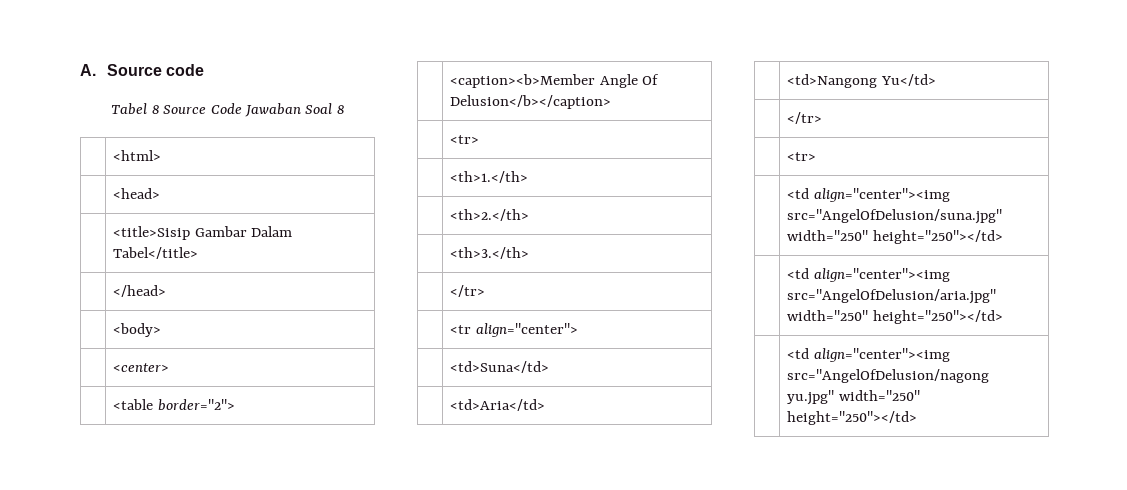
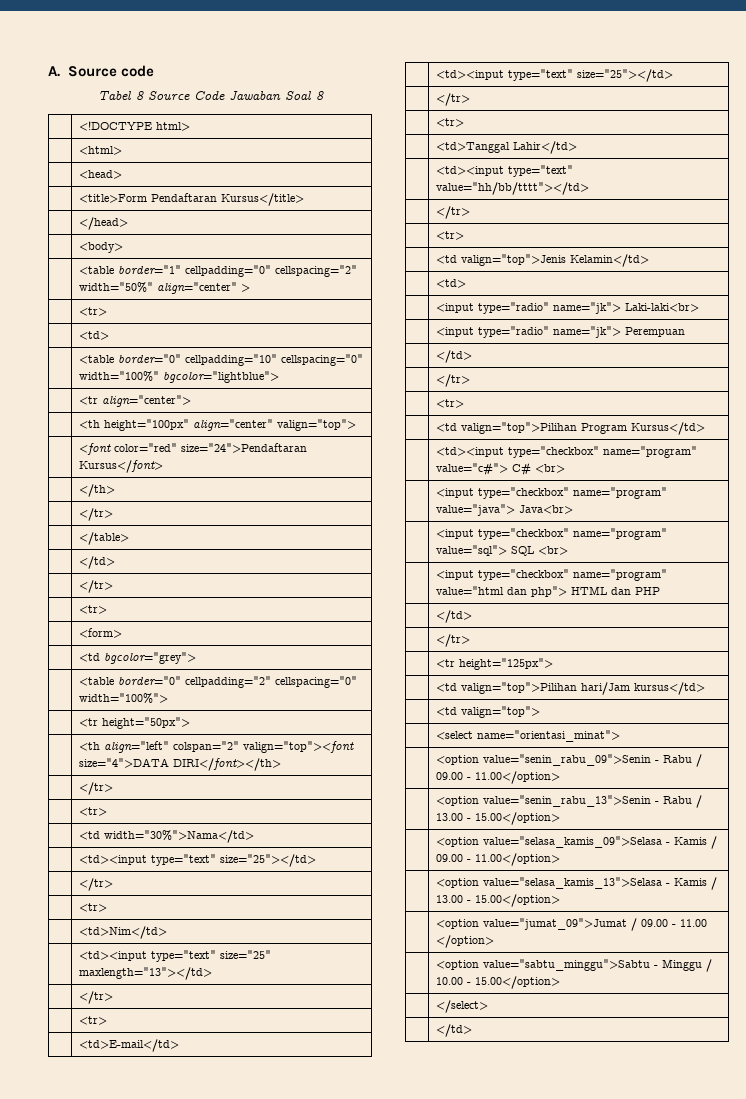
(344, 109) none -> [79,121,191,131] // | <!DOCTYPE html>
[113,226,293,240] [113,247,199,259] <title>Sisip Gambar Dalam Tabel</title> -> [79,193,305,206] <title>Form Pendaftaran Kursus</title>
[113,363,170,372] [113,399,235,411] [450,74,660,88] [450,95,612,109] [450,135,480,144] [450,171,529,183] [450,209,530,221] [450,247,530,259] [450,285,486,297] [450,323,578,337] [450,361,550,373] [450,399,546,411] [787,74,936,88] [787,112,823,124] [787,152,817,161] [787,188,950,202] [787,209,1003,224] [787,230,1003,244] [787,268,950,282] [787,289,997,304] [787,310,1003,324] [787,348,950,362] [787,369,990,383] [787,390,920,405] [787,411,918,425] // | <center> // | <table border="2"> // | <caption><b>Member Angle Of Delusion</b></caption> // | <tr> // | <th>1.</th> // | <th>2.</th> // | <th>3.</th> // | </tr> // | <tr align="center"> // | <td>Suna</td> // | <td>Aria</td> // | <td>Nangong Yu</td> // | </tr> // | <tr> // | <td align="center"><img src="AngelOfDelusion/suna.jpg" width="250" height="250"></td> // | <td align="center"><img src="AngelOfDelusion/aria.jpg" width="250" height="250"></td> // | <td align="center"><img src="AngelOfDelusion/nagong yu.jpg" width="250" height="250"></td> -> [79,265,358,277] [79,282,251,294] [79,307,108,316] [79,331,110,340] [79,354,364,366] [79,371,280,383] [79,395,192,407] [79,419,357,431] [79,443,308,455] [79,460,164,473] [79,484,116,497] [79,508,114,521] [79,532,130,545] [79,556,116,569] [79,580,114,593] [79,605,108,614] [79,628,123,638] [79,652,197,664] [79,676,358,688] [79,693,169,704] [79,717,191,729] [79,741,355,753] [79,758,282,771] [79,782,114,795] [79,807,108,816] [79,830,255,843] [79,854,317,867] [79,878,114,891] [79,903,108,912] [79,926,168,939] [79,950,272,962] [79,967,213,980] [79,991,114,1004] [79,1016,108,1025] [79,1039,180,1052] [436,69,674,82] [436,93,471,106] [436,118,465,127] [436,141,578,154] [436,165,574,177] [436,182,590,195] [436,206,471,219] [436,231,465,240] [436,254,650,267] [436,279,467,288] [436,302,700,314] [436,326,686,338] [436,350,473,363] [436,374,471,387] [436,399,465,408] [436,422,706,435] [436,446,698,458] [436,462,566,476] [436,487,668,499] [436,504,574,516] [436,528,668,540] [436,545,569,556] [436,569,668,581] [436,586,661,597] [436,610,473,623] [436,634,471,647] [436,658,554,670] [436,682,706,695] [436,706,541,718] [436,730,621,742] [436,754,703,767] [436,771,561,784] [436,795,703,808] [436,812,561,825] [436,836,718,849] [436,853,561,866] [436,877,718,890] [436,894,561,907] [436,918,708,931] [436,935,495,948] [436,959,713,972] [436,976,561,989] [436,1000,489,1013] [436,1024,473,1037] // | <table border="1" cellpadding="0" cellspacing="2" width="50%" align="center" > // | <tr> // | <td> // | <table border="0" cellpadding="10" cellspacing="0" width="100%" bgcolor="lightblue"> // | <tr align="center"> // | <th height="100px" align="center" valign="top"> // | <font color="red" size="24">Pendaftaran Kursus</font> // | </th> // | </tr> // | </table> // | </td> // | </tr> // | <tr> // | <form> // | <td bgcolor="grey"> // | <table border="0" cellpadding="2" cellspacing="0" width="100%"> // | <tr height="50px"> // | <th align="left" colspan="2" valign="top"><font size="4">DATA DIRI</font></th> // | </tr> // | <tr> // | <td width="30%">Nama</td> // | <td><input type="text" size="25"></td> // | </tr> // | <tr> // | <td>Nim</td> // | <td><input type="text" size="25" maxlength="13"></td> // | </tr> // | <tr> // | <td>E-mail</td> // | <td><input type="text" size="25"></td> // | </tr> // | <tr> // | <td>Tanggal Lahir</td> // | <td><input type="text" value="hh/bb/tttt"></td> // | </tr> // | <tr> // | <td valign="top">Jenis Kelamin</td> // | <td> // | <input type="radio" name="jk"> Laki-laki<br> // | <input type="radio" name="jk"> Perempuan // | </td> // | </tr> // | <tr> // | <td valign="top">Pilihan Program Kursus</td> // | <td><input type="checkbox" name="program" value="c#"> C# <br> // | <input type="checkbox" name="program" value="java"> Java<br> // | <input type="checkbox" name="program" value="sql"> SQL <br> // | <input type="checkbox" name="program" value="html dan php"> HTML dan PHP // | </td> // | </tr> // | <tr height="125px"> // | <td valign="top">Pilihan hari/Jam kursus</td> // | <td valign="top"> // | <select name="orientasi_minat"> // | <option value="senin_rabu_09">Senin - Rabu / 09.00 - 11.00</option> // | <option value="senin_rabu_13">Senin - Rabu / 13.00 - 15.00</option> // | <option value="selasa_kamis_09">Selasa - Kamis / 09.00 - 11.00</option> // | <option value="selasa_kamis_13">Selasa - Kamis / 13.00 - 15.00</option> // | <option value="jumat_09">Jumat / 09.00 - 11.00 </option> // | <option value="sabtu_minggu">Sabtu - Minggu / 10.00 - 15.00</option> // | </select> // | </td>

